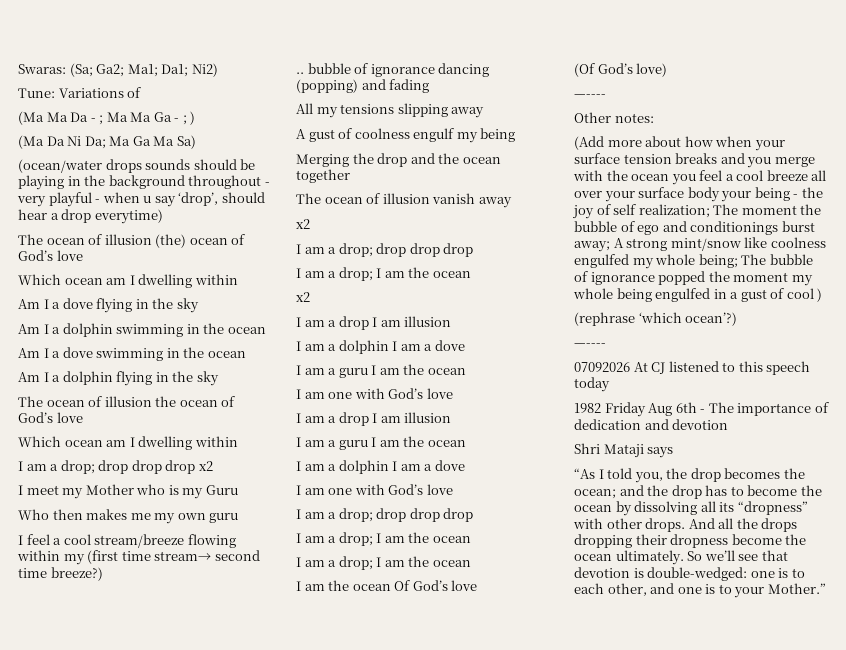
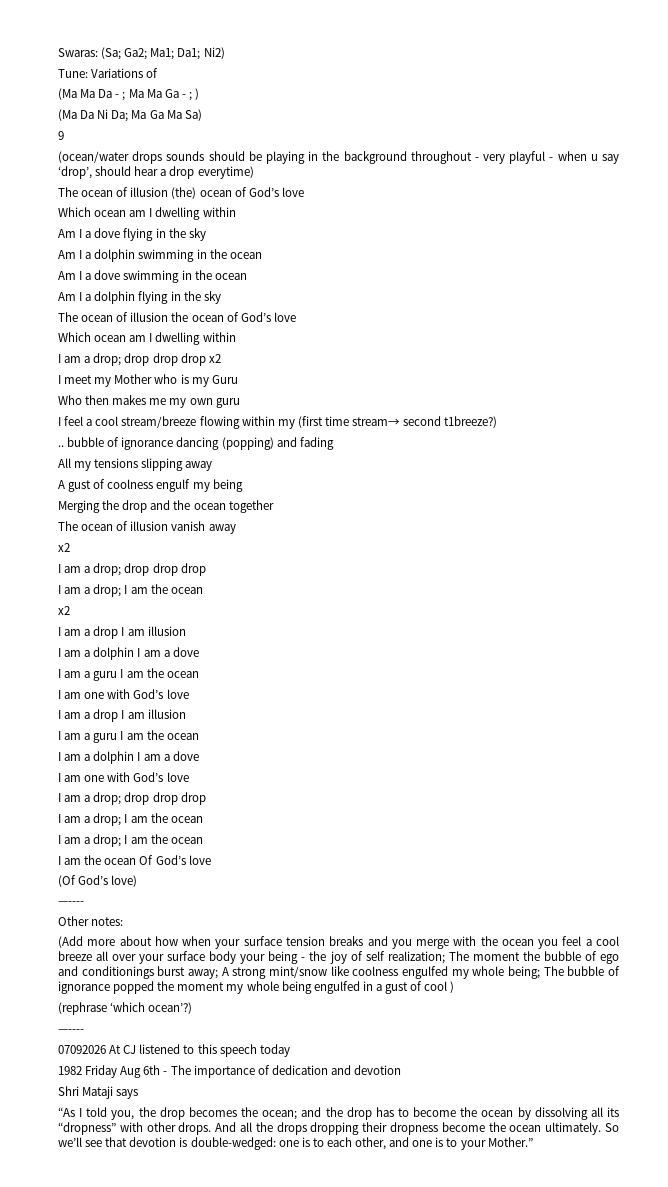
(196, 142) none -> [58,131,64,140] // 9
[18,567,103,581] time breeze?) -> [444,416,498,428] t1breeze?)

